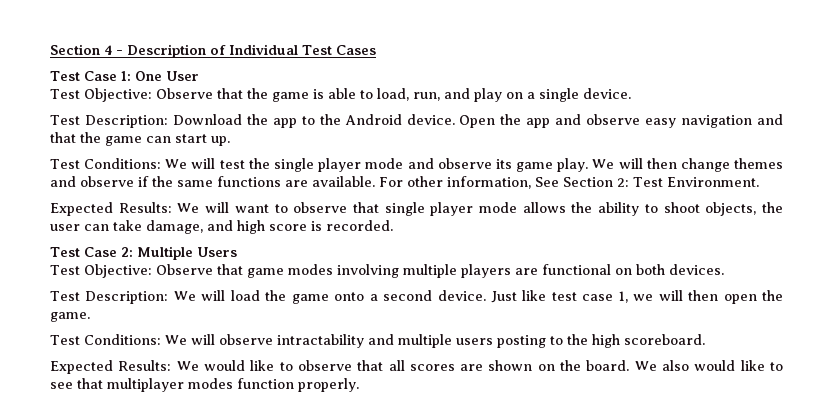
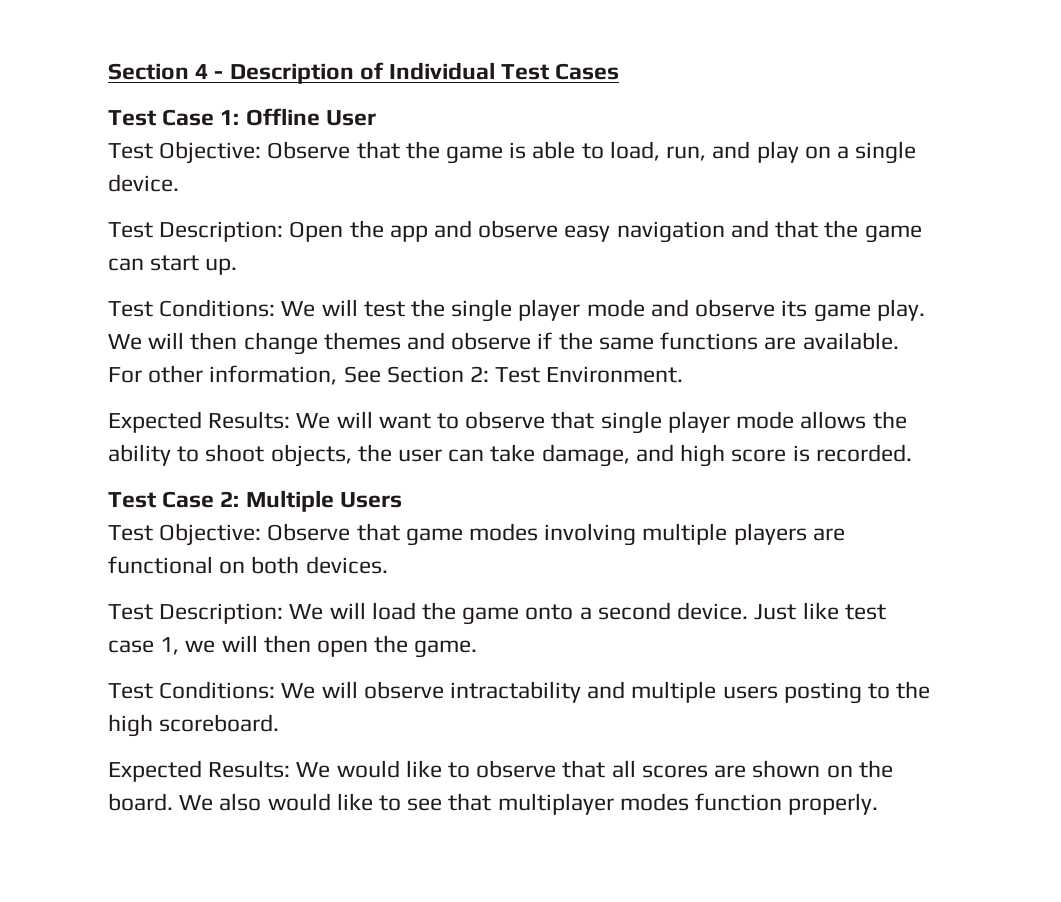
[134,71,162,81] One -> [245,108,320,126] Offline
[172,114,455,128] Download the app to the Android device. -> (284, 231) none

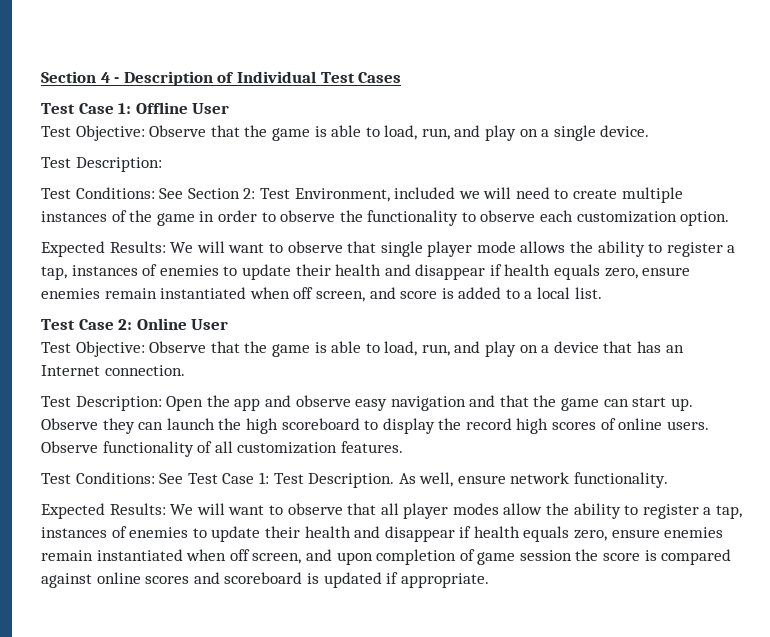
[289,220,922,243] [108,255,238,275] [108,299,925,322] [108,332,899,355] [108,365,684,385] Open the app and observe easy navigation and that the game can start up. // Test Conditions: We will test the single player mode and observe its game play. We will then change themes and observe if the same functions are available. For other information, See Section 2: Test Environment. -> [41,187,683,203] [41,210,730,226] // Test Conditions: See Section 2: Test Environment, included we will need to create multiple instances of the game in order to observe the functionality to observe each customization option.
[205,444,912,467] shoot objects, the user can take damage, and high score is recorded. -> [666,242,736,257] [41,264,691,280] [41,287,602,302] register a tap, instances of enemies to update their health and disappear if health equals zero, ensure enemies remain instantiated when off screen, and score is added to a local list.
[245,490,402,512] [108,523,845,546] [108,556,388,574] [108,602,886,625] [108,635,478,658] [108,681,931,704] [108,714,280,737] [108,760,442,782] Multiple Users // Test Objective: Observe that game modes involving multiple players are functional on both devices. // Test Description: We will load the game onto a second device. Just like test case 1, we will then open the game. // Test Conditions: We will observe intractability and multiple users posting to the high scoreboard. // Expected Results: We would like -> [136,318,229,330] [41,341,684,357] [41,365,185,376] [41,395,693,411] [41,418,709,434] [41,441,403,457] [41,472,669,488] [41,503,265,519] Online User // Test Objective: Observe that the game is able to load, run, and play on a device that has an Internet connection. // Test Description: Open the app and observe easy navigation and that the game can start up. Observe they can launch the high scoreboard to display the record high scores of online users. Observe functionality of all customization features. // Test Conditions: See Test Case 1: Test Description. As well, ensure network functionality. // Expected Results: We will want
[641,760,893,778] [108,793,879,815] scores are shown on the board. We also would like to see that multiplayer modes function properly. -> [403,503,743,519] [41,526,724,542] [41,549,732,565] [41,572,489,588] player modes allow the ability to register a tap, instances of enemies to update their health and disappear if health equals zero, ensure enemies remain instantiated when off screen, and upon completion of game session the score is compared against online scores and scoreboard is updated if appropriate.

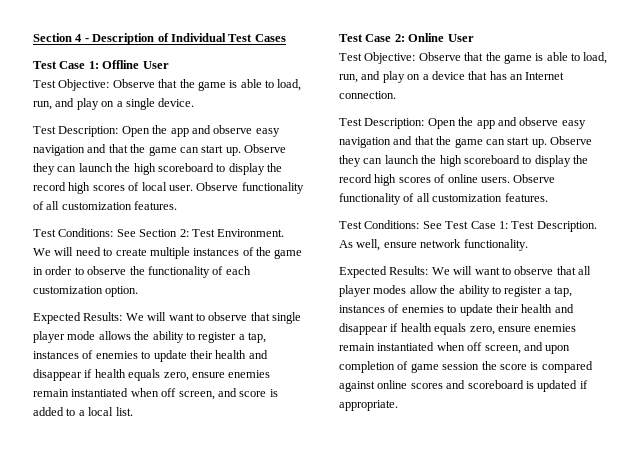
(162, 164) none -> [121,125,280,137] [33,144,286,156] [33,163,282,175] [33,182,304,194] [33,201,178,210] Open the app and observe easy navigation and that the game can start up. Observe they can launch the high scoreboard to display the record high scores of local user. Observe functionality of all customization features.
[294,187,480,202] Environment, included we -> [217,229,285,237] [33,248,51,256] Environment. We
[461,210,536,222] to observe -> [212,266,224,275] of

